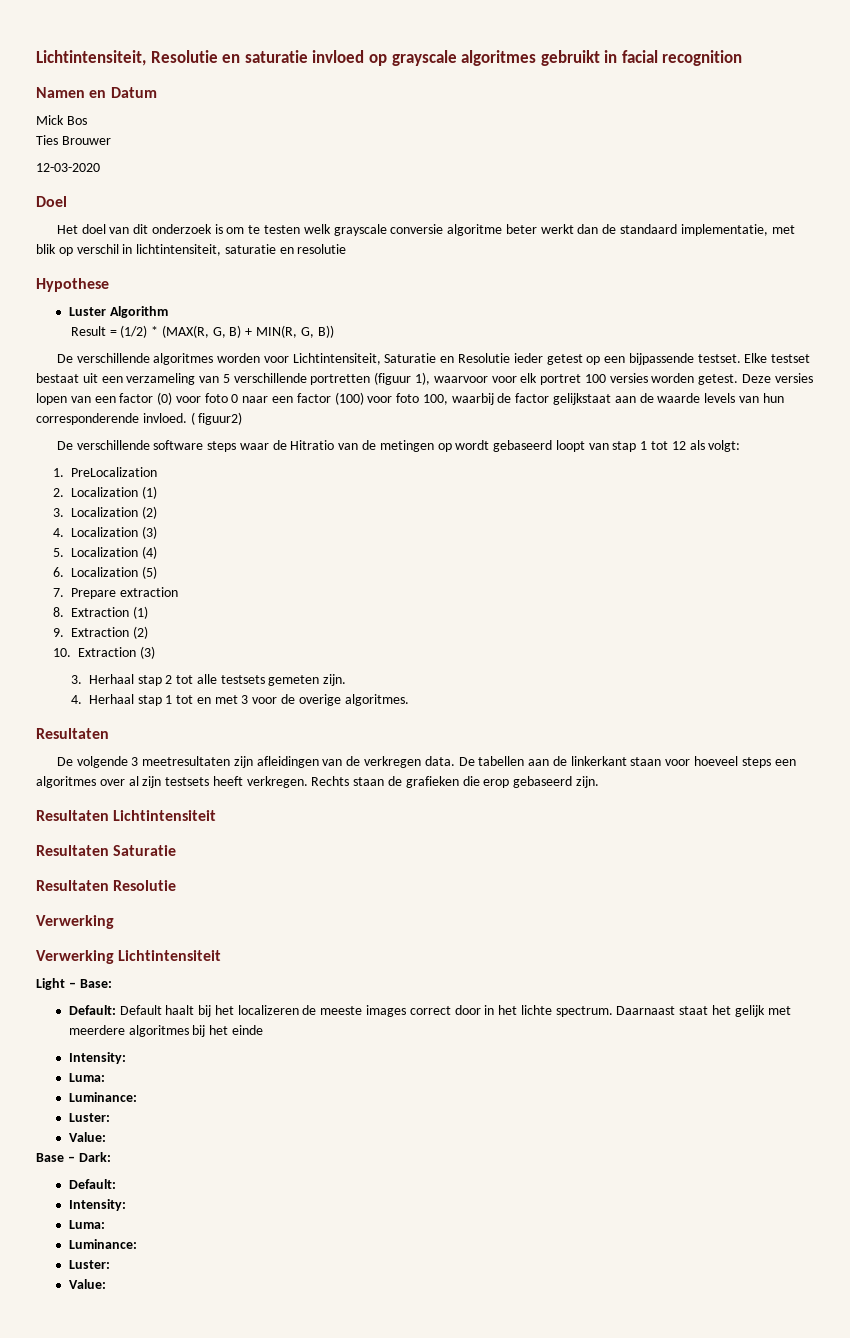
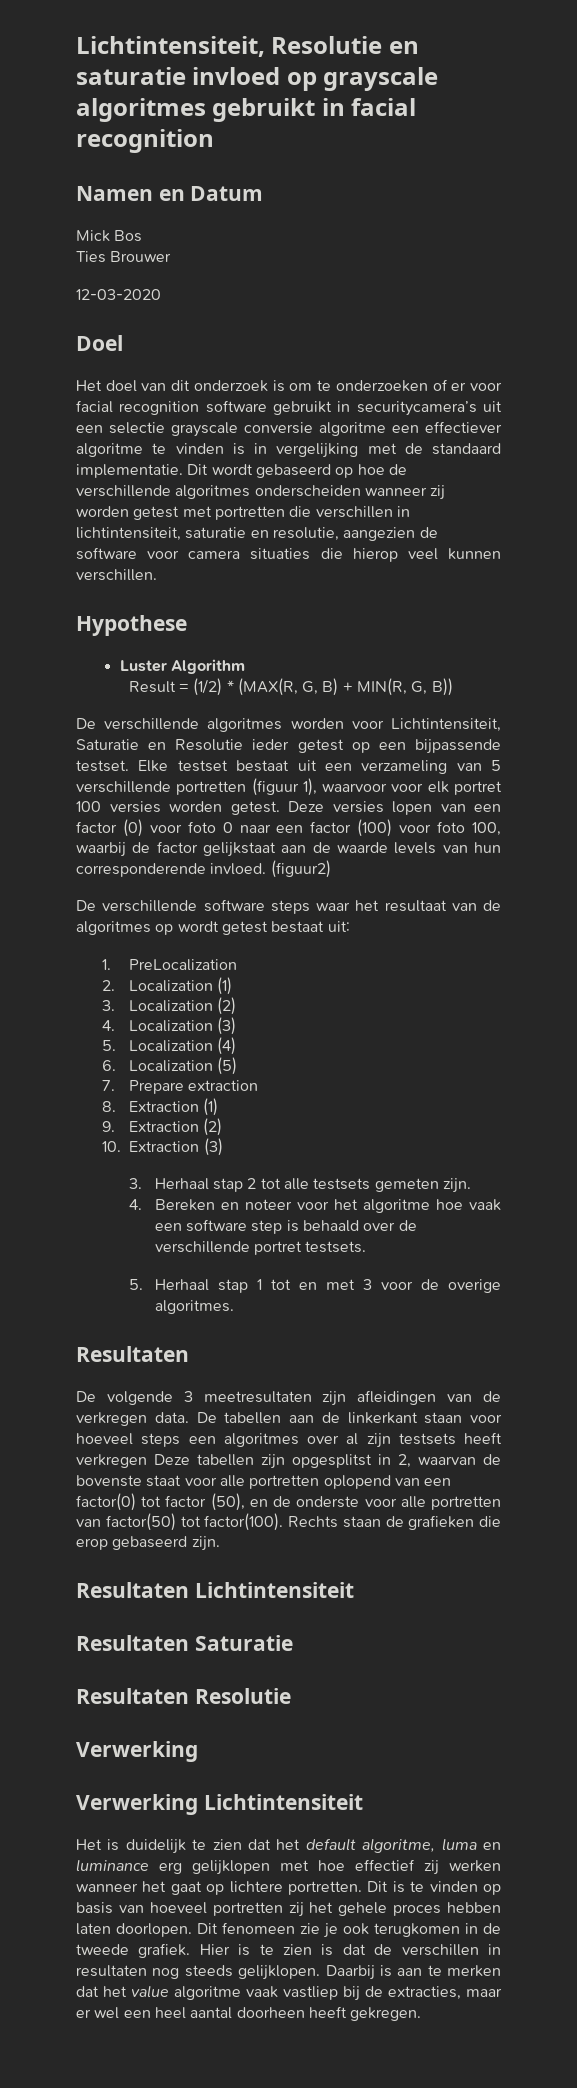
[264,224,795,236] [36,244,347,256] testen welk grayscale conversie algoritme beter werkt dan de standaard implementatie, met blik op verschil in lichtintensiteit, saturatie en resolutie -> [335,379,503,392] [76,400,502,416] [76,421,502,437] [76,443,501,458] [76,464,407,478] [76,485,446,500] [76,506,410,520] [76,527,438,541] [76,547,502,562] [76,569,157,581] onderzoeken of er voor facial recognition software gebruikt in securitycamera’s uit een selectie grayscale conversie algoritme een effectiever algoritme te vinden is in vergelijking met de standaard implementatie. Dit wordt gebaseerd op hoe de verschillende algoritmes onderscheiden wanneer zij worden getest met portretten die verschillen in lichtintensiteit, saturatie en resolutie, aangezien de software voor camera situaties die hierop veel kunnen verschillen.
[190,412,243,425] ( figuur2) -> [270,860,331,878] (figuur2)
[272,440,434,452] de Hitratio van de metingen -> [355,900,501,912] [76,921,151,935] het resultaat van de algoritmes
[493,440,741,452] gebaseerd loopt van stap 1 tot 12 als volgt: -> [221,921,350,935] getest bestaat uit:
(82, 699) none -> [154,1199,502,1213] [154,1219,417,1234] [154,1241,367,1255] [128,1279,143,1290] Bereken en noteer voor het algoritme hoe vaak een software step is behaald over de verschillende portret testsets. // 5.
[246,776,308,788] verkregen. -> [76,1454,501,1469] [76,1475,452,1489] [76,1493,502,1511] [76,1513,284,1531] verkregen Deze tabellen zijn opgesplitst in 2, waarvan de bovenste staat voor alle portretten oplopend van een factor(0) tot factor (50), en de onderste voor alle portretten van factor(50) tot factor(100).
[36,978,112,990] [68,1005,791,1017] [68,1025,263,1037] [68,1052,126,1064] [68,1073,105,1082] [68,1092,137,1102] [68,1113,110,1122] [68,1132,106,1142] [36,1152,111,1162] [68,1179,116,1189] [68,1199,126,1211] [68,1220,105,1229] [68,1239,137,1249] [68,1260,110,1269] [68,1279,106,1289] Light – Base: // Default: Default haalt bij het localizeren de meeste images correct door in het lichte spectrum. Daarnaast staat het gelijk met meerdere algoritmes bij het einde // Intensity: // Luma: // Luminance: // Luster: // Value: // Base – Dark: // Default: // Intensity: // Luma: // Luminance: // Luster: // Value: -> [76,1838,501,1854] [76,1859,501,1875] [76,1881,501,1895] [76,1902,501,1917] [76,1922,501,1938] [76,1943,501,1958] [76,1965,501,1980] [76,1985,502,2001] [76,2006,422,2021] Het is duidelijk te zien dat het default algoritme, luma en luminance erg gelijklopen met hoe effectief zij werken wanneer het gaat op lichtere portretten. Dit is te vinden op basis van hoeveel portretten zij het gehele proces hebben laten doorlopen. Dit fenomeen zie je ook terugkomen in de tweede grafiek. Hier is te zien is dat de verschillen in resultaten nog steeds gelijklopen. Daarbij is aan te merken dat het value algoritme vaak vastliep bij de extracties, maar er wel een heel aantal doorheen heeft gekregen.

